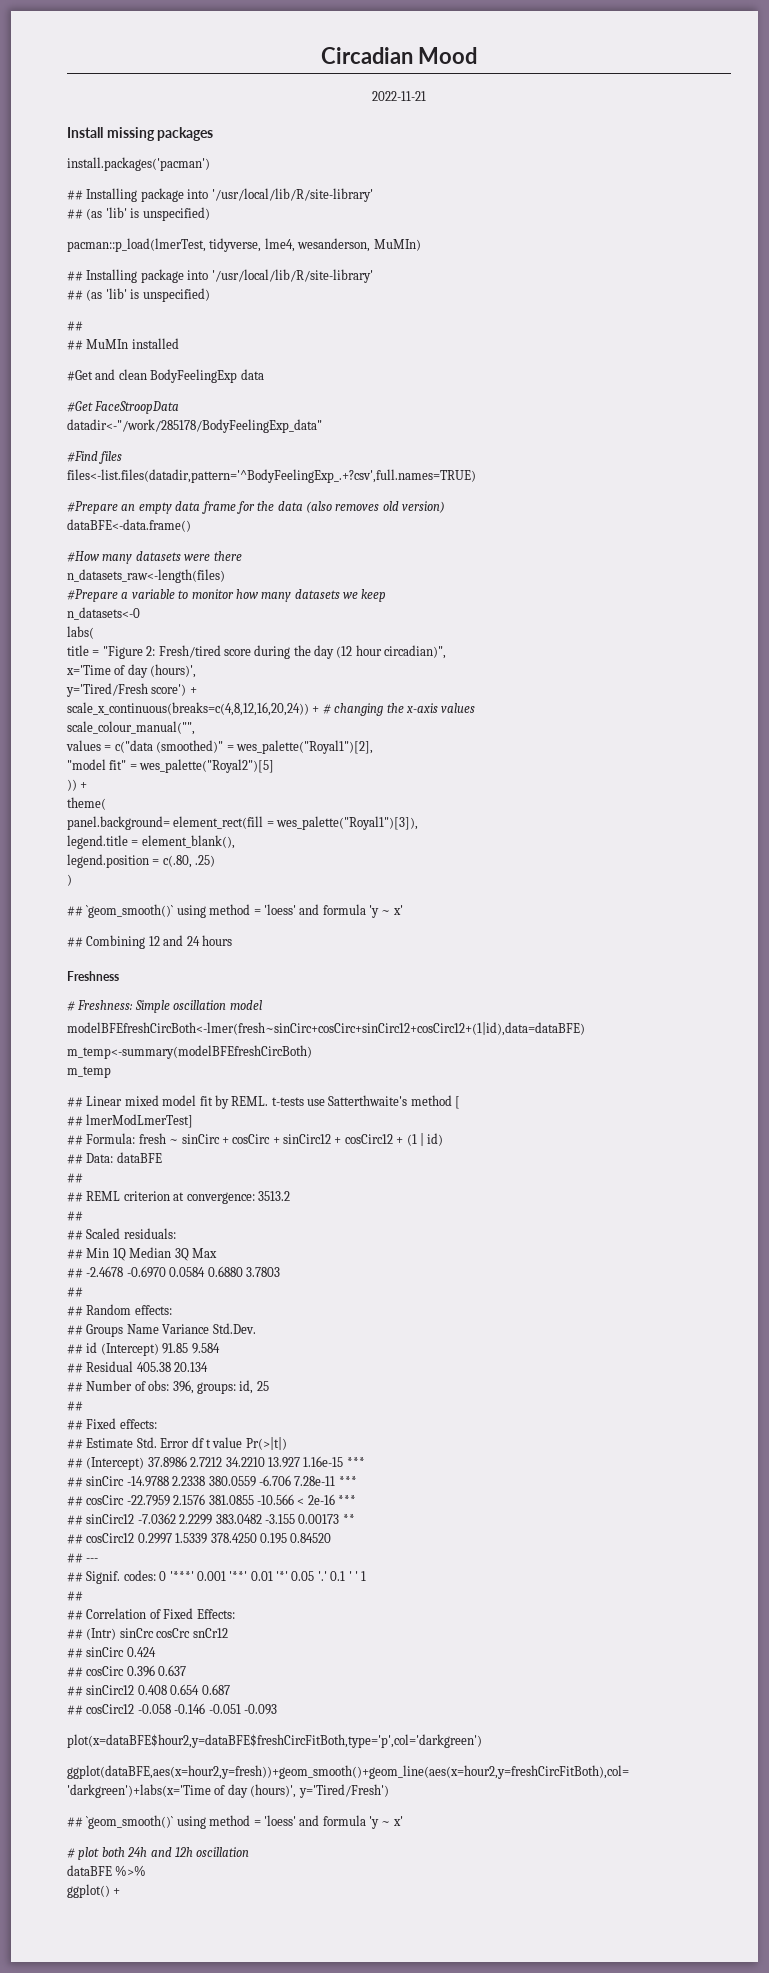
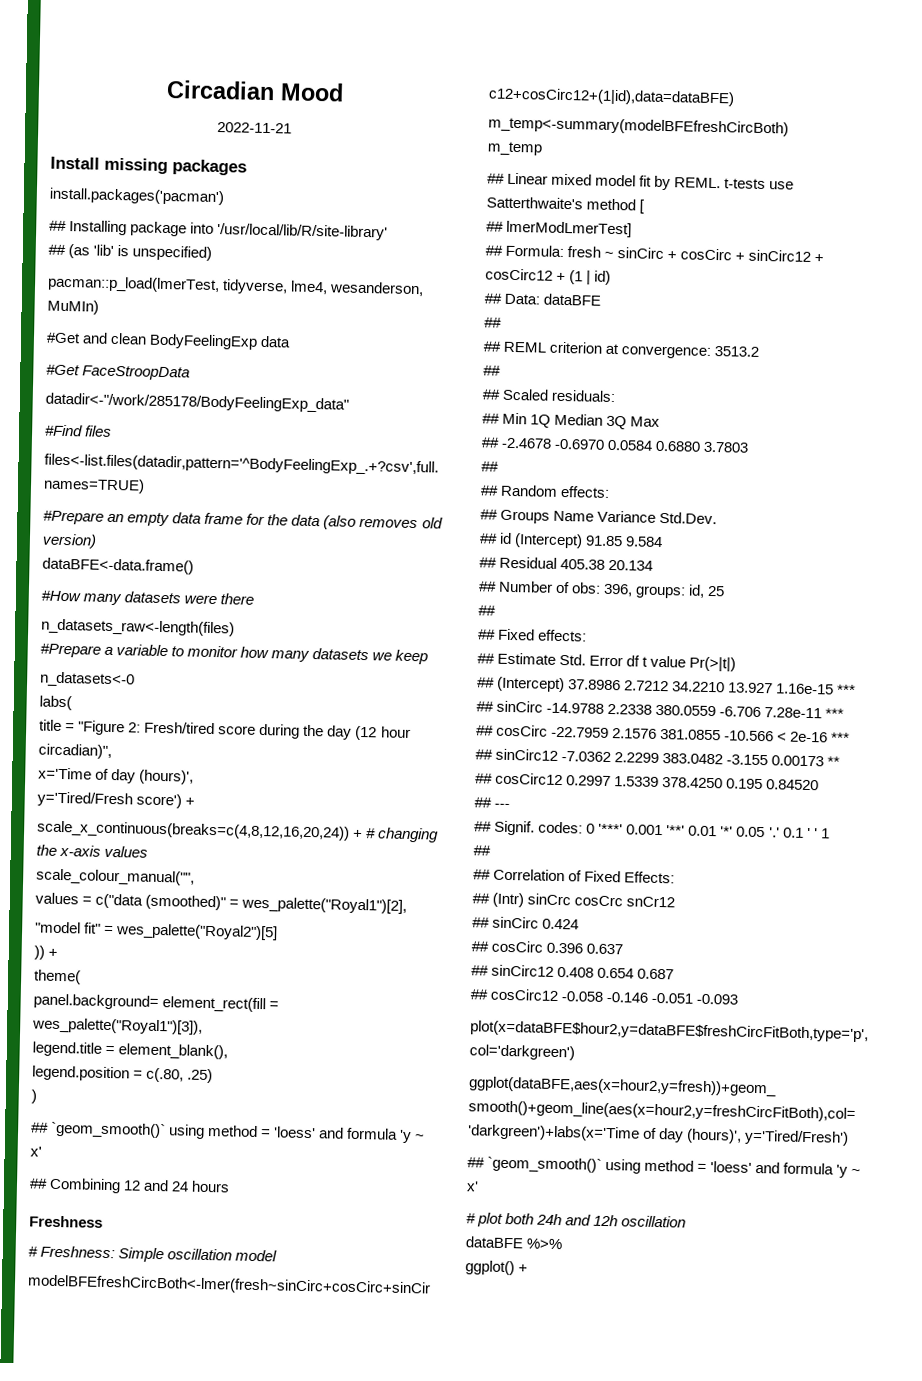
[67,269,373,283] [67,288,210,302] [67,321,83,331] [67,338,179,350] // ## Installing package into '/usr/local/lib/R/site-library' // ## (as 'lib' is unspecified) // ## // ## MuMIn installed -> (99, 307) none

